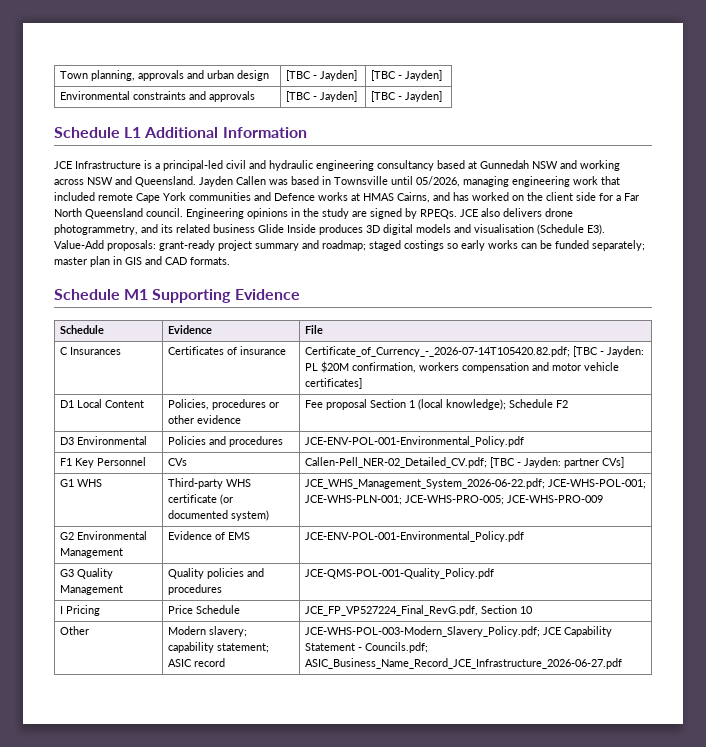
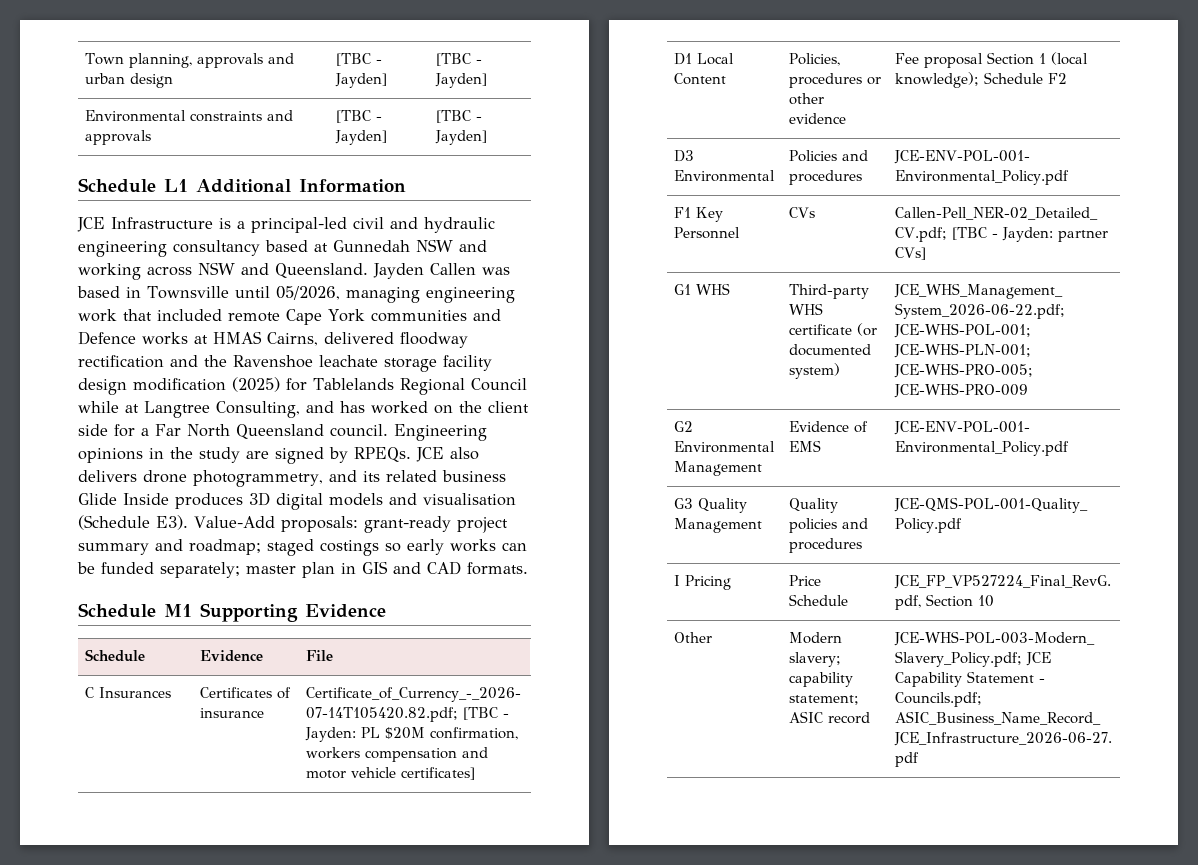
(430, 197) none -> [324,332,468,348] [78,355,492,372] [78,377,527,395] [78,401,300,418] delivered floodway rectification and the Ravenshoe leachate storage facility design modification (2025) for Tablelands Regional Council while at Langtree Consulting,

